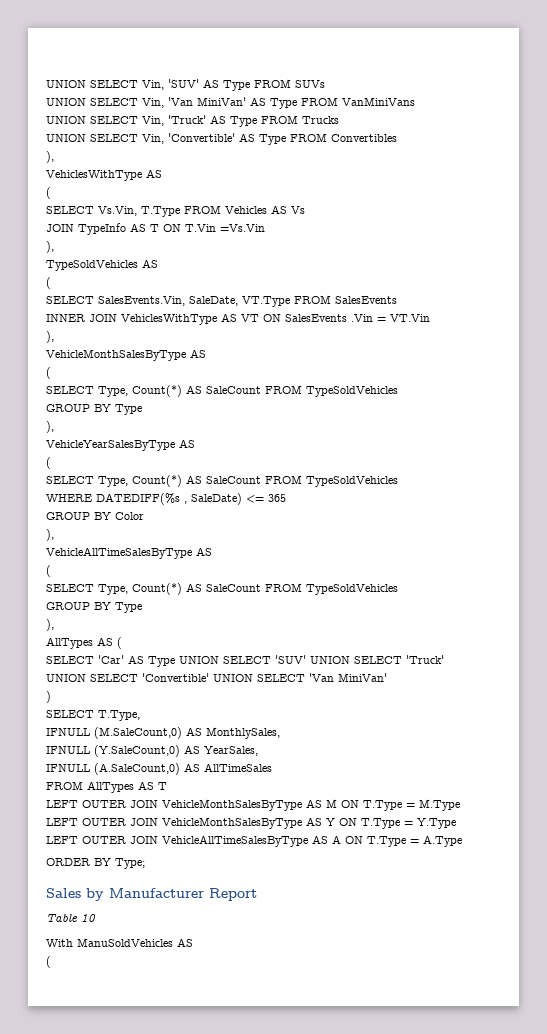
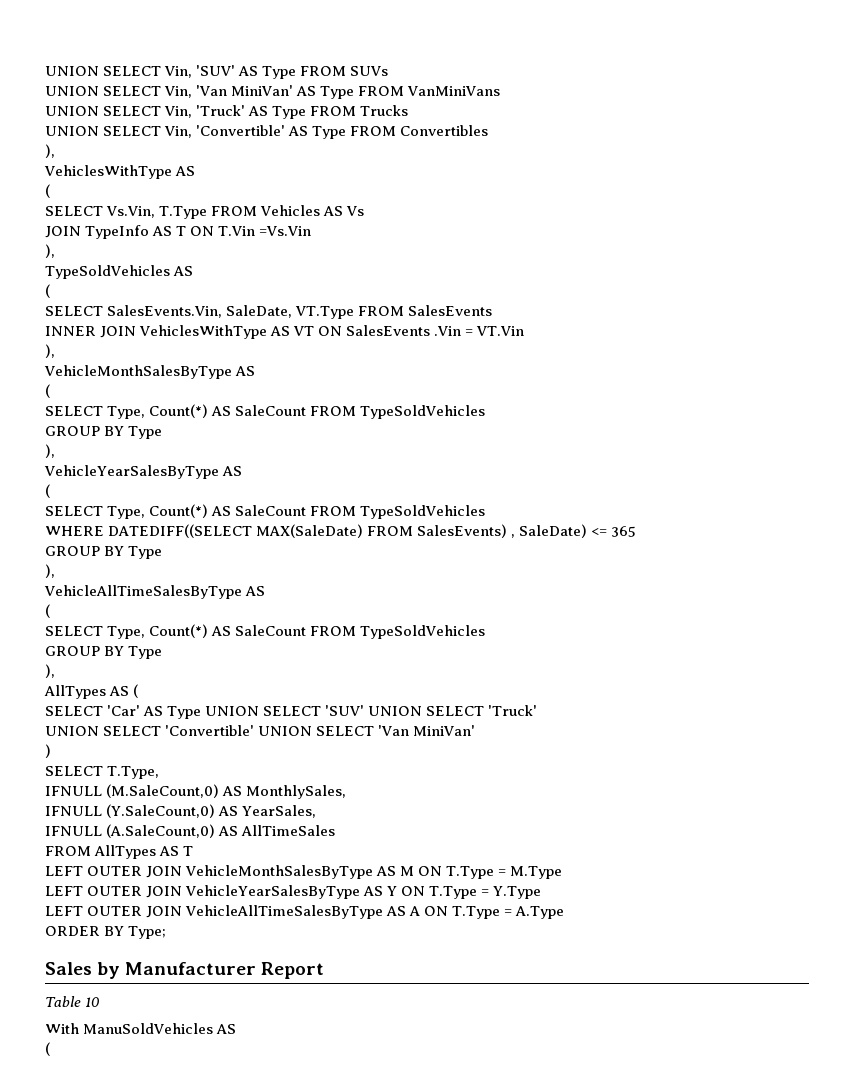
[96,493,180,505] DATEDIFF(%s -> [108,524,508,538] DATEDIFF((SELECT MAX(SaleDate) FROM SalesEvents)
[115,512,144,520] Color -> [128,546,163,559] Type
[162,817,302,829] VehicleMonthSalesByType -> [185,885,361,899] VehicleYearSalesByType

